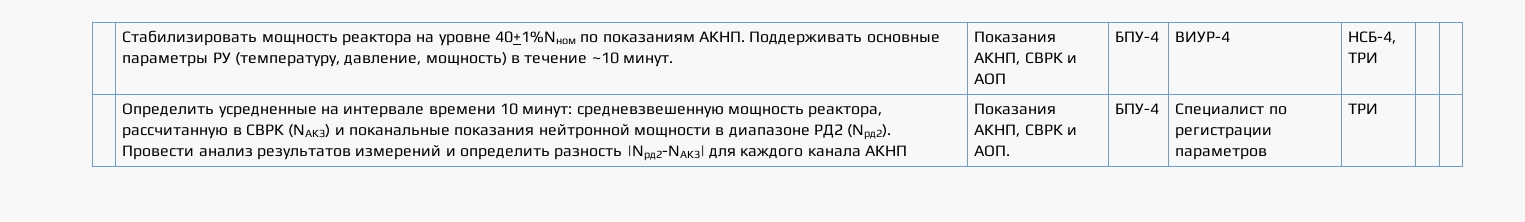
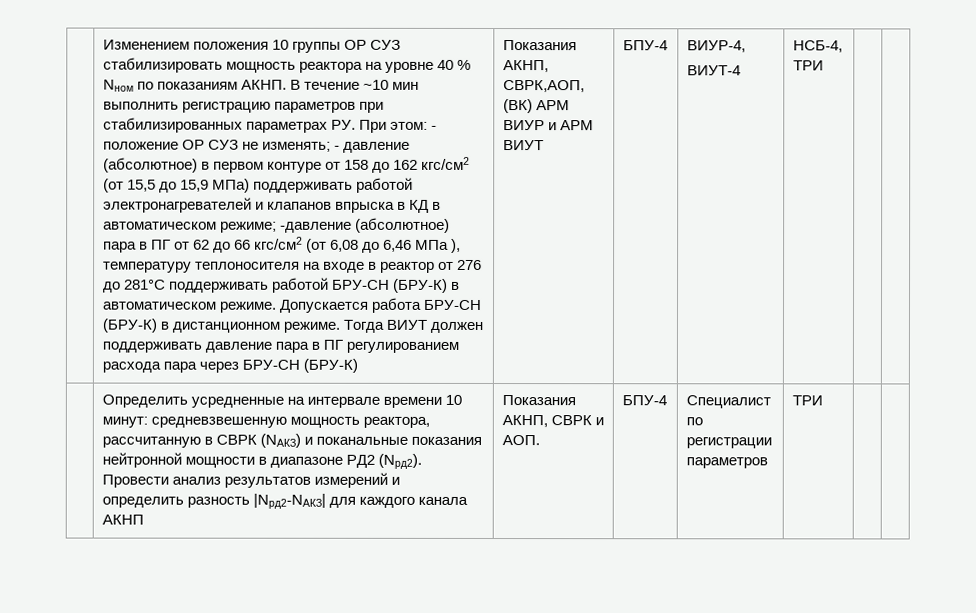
[122,30,940,46] [122,52,673,67] [974,31,1057,43] [974,52,1078,65] [974,73,1007,85] [1115,31,1160,43] [1175,31,1231,43] | Стабилизировать мощность реактора на уровне 40+1%Nном по показаниям АКНП. Поддерживать основные параметры РУ (температуру, давление, мощность) в течение ~10 минут. | Показания АКНП, СВРК и АОП | БПУ-4 | ВИУР-4 -> [102,39,402,53] [102,57,472,73] [102,79,420,92] [102,101,384,113] [102,117,438,133] [102,139,411,153] [102,156,471,173] [102,177,414,193] [102,197,442,213] [102,217,450,233] [102,236,462,253] [102,259,483,273] [102,277,461,293] [101,297,482,313] [101,318,484,333] [101,339,460,353] [101,358,358,373] [502,40,577,51] [502,60,549,73] [502,80,585,93] [502,99,570,114] [502,120,594,131] [502,140,544,151] [622,40,668,51] [686,40,746,53] [686,65,741,76] | Изменением положения 10 группы ОР СУЗ стабилизировать мощность реактора на уровне 40 % Nном по показаниям АКНП. В течение ~10 мин выполнить регистрацию параметров при стабилизированных параметрах РУ. При этом: - положение ОР СУЗ не изменять; - давление (абсолютное) в первом контуре от 158 до 162 кгс/см2 (от 15,5 до 15,9 МПа) поддерживать работой электронагревателей и клапанов впрыска в КД в автоматическом режиме; -давление (абсолютное) пара в ПГ от 62 до 66 кгс/см2 (от 6,08 до 6,46 МПа ), температуру теплоносителя на входе в реактор от 276 до 281°С поддерживать работой БРУ-СН (БРУ-К) в автоматическом режиме. Допускается работа БРУ-СН (БРУ-К) в дистанционном режиме. Тогда ВИУТ должен поддерживать давление пара в ПГ регулированием расхода пара через БРУ-СН (БРУ-К) | Показания АКНП, СВРК,АОП, (ВК) АРМ ВИУР и АРМ ВИУТ | БПУ-4 | ВИУР-4, // ВИУТ-4

